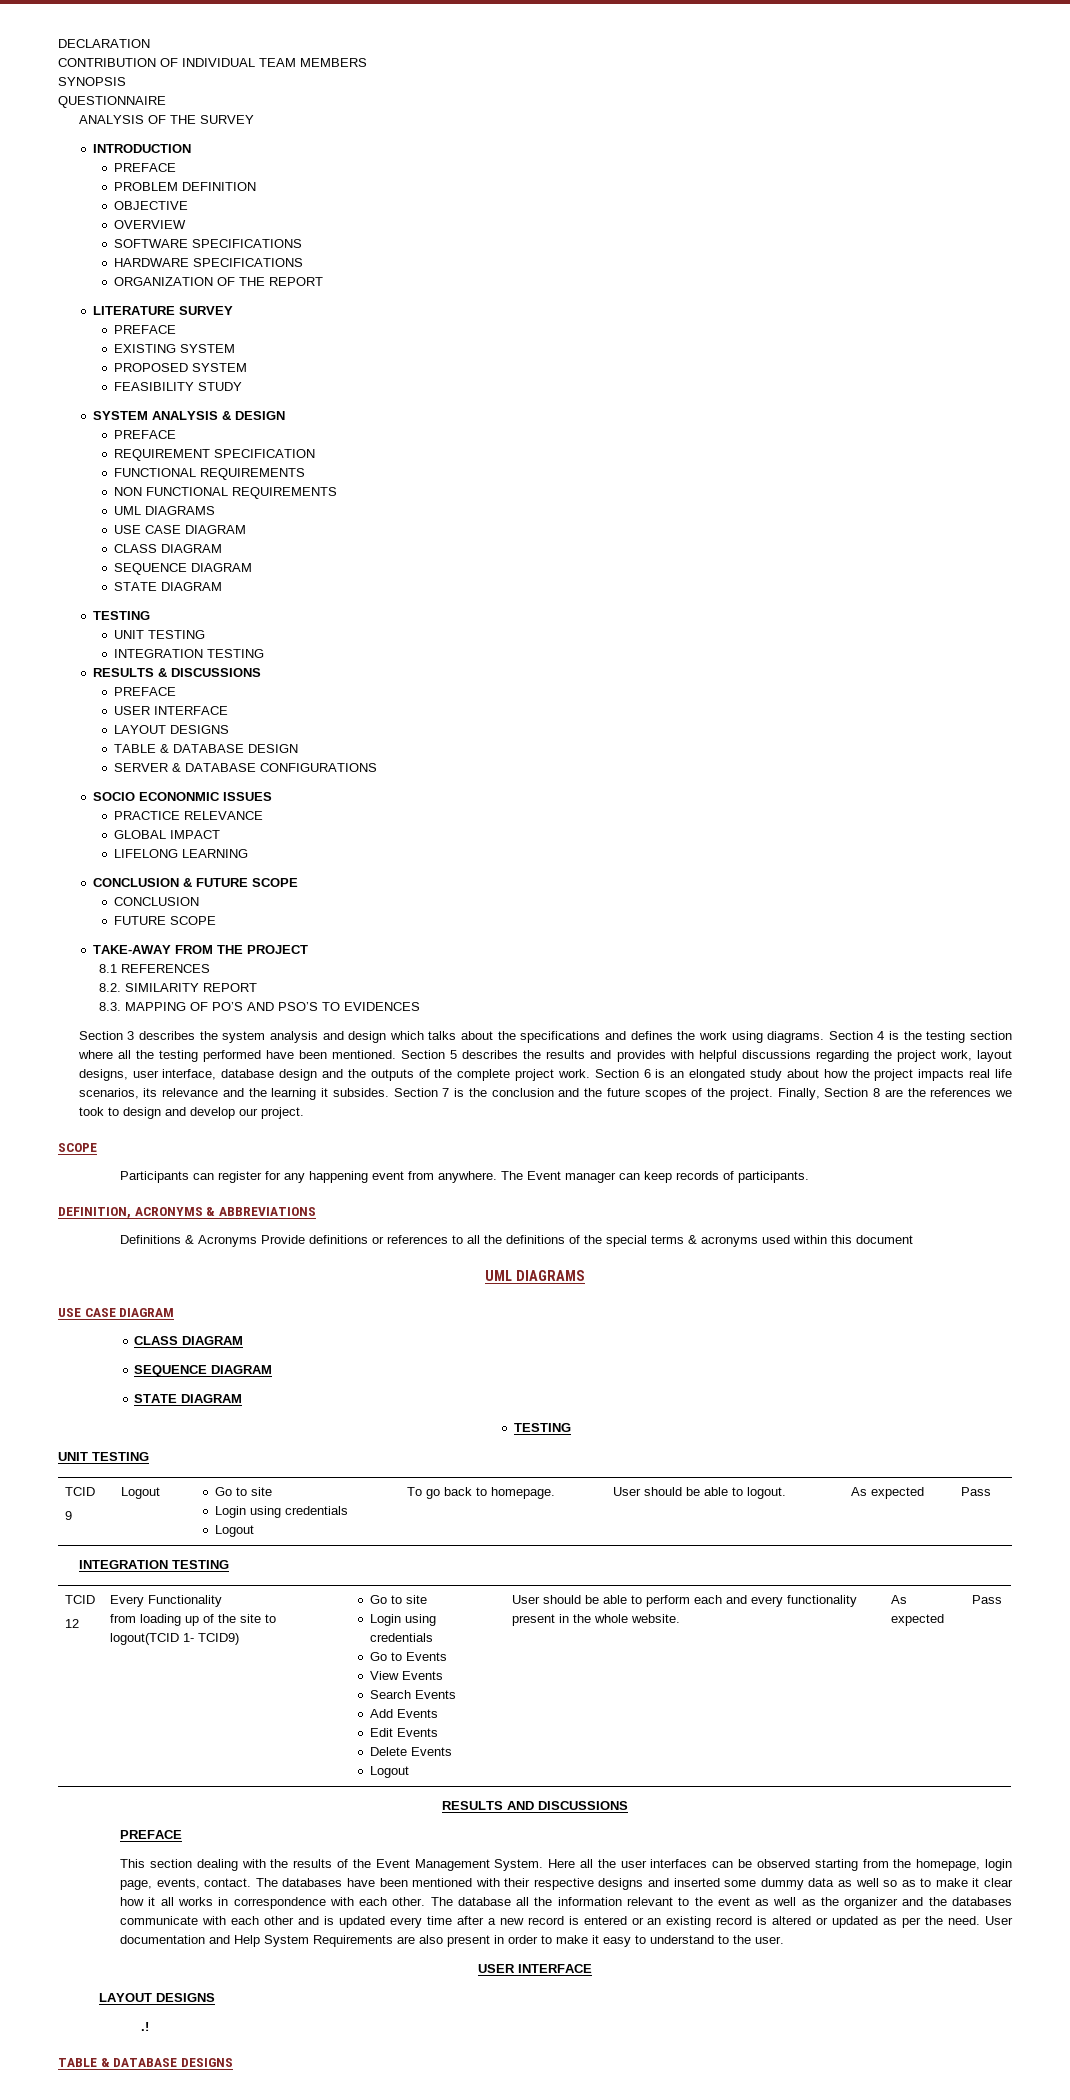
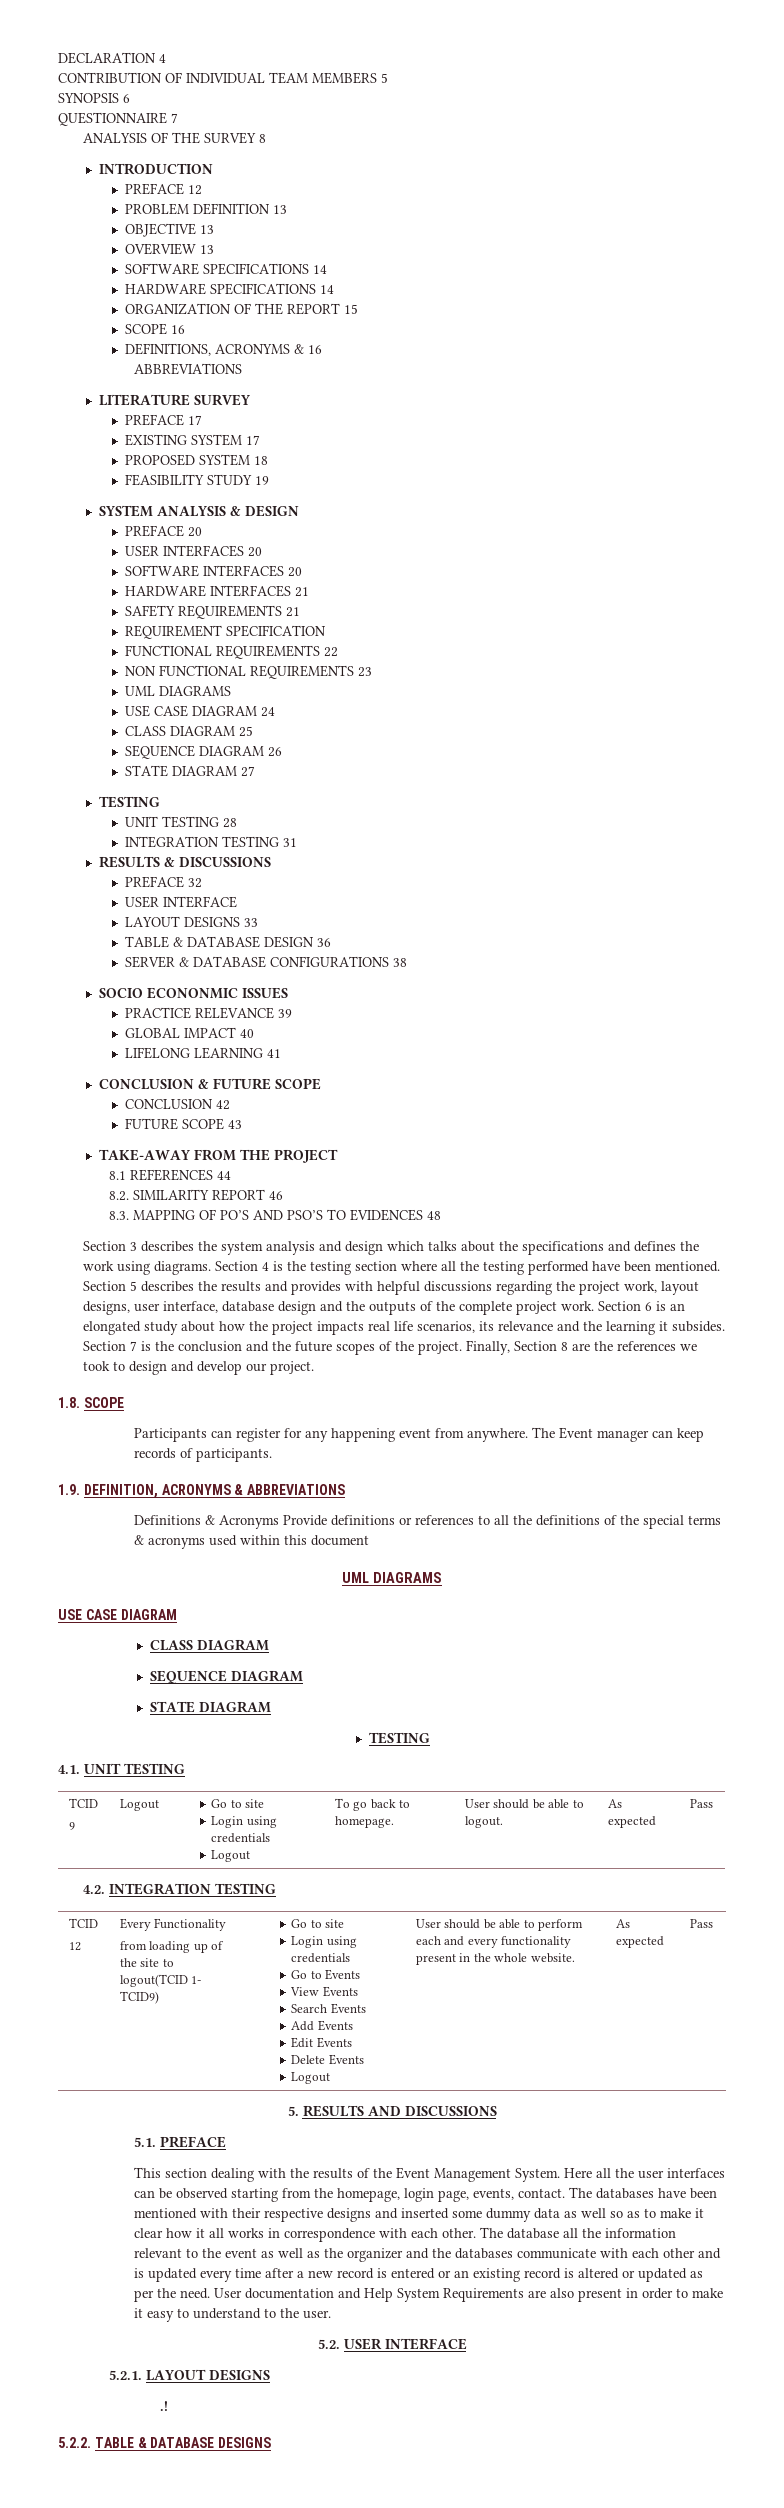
(150, 43) none -> [159,54,166,63] 4
(367, 62) none -> [381,73,388,83] 5
(126, 81) none -> [123,94,130,103] 6
(166, 102) none -> [171,113,178,123] 7
(254, 119) none -> [259,134,267,143] 8
(176, 167) none -> [187,185,202,195] 12
(256, 186) none -> [272,205,287,214] 13
(188, 205) none -> [199,225,214,234] 13
(186, 224) none -> [199,245,214,254] 13
(302, 243) none -> [312,265,327,274] 14
(303, 262) none -> [319,285,334,294] 14
(323, 281) none -> [343,304,358,314] [124,323,185,335] [124,343,322,356] [134,363,243,375] 15 // SCOPE 16 // DEFINITIONS, ACRONYMS & 16 // ABBREVIATIONS
(176, 329) none -> [187,415,202,425] 17
(235, 348) none -> [245,435,260,445] 17
(247, 367) none -> [253,456,268,465] 18
(242, 386) none -> [254,476,269,485] 19
(176, 434) none -> [187,527,202,537] [124,545,262,557] [124,565,302,577] [124,585,309,597] [124,605,300,619] 20 // USER INTERFACES 20 // SOFTWARE INTERFACES 20 // HARDWARE INTERFACES 21 // SAFETY REQUIREMENTS 21
(305, 474) none -> [323,647,338,657] 22
[113,506,215,515] [113,525,246,534] [113,544,222,553] [113,563,252,575] [113,582,222,591] [93,611,151,620] [113,630,205,639] [113,649,264,658] // UML DIAGRAMS // USE CASE DIAGRAM // CLASS DIAGRAM // SEQUENCE DIAGRAM // STATE DIAGRAM // TESTING // UNIT TESTING // INTEGRATION TESTING -> [357,667,372,677] [124,686,231,696] [124,705,275,717] [124,726,253,737] [124,745,282,759] [124,765,255,777] [99,796,161,808] [124,816,237,828] [124,836,297,848] 23 // UML DIAGRAMS // USE CASE DIAGRAM 24 // CLASS DIAGRAM 25 // SEQUENCE DIAGRAM 26 // STATE DIAGRAM 27 // TESTING // UNIT TESTING 28 // INTEGRATION TESTING 31
[113,706,228,715] [113,725,229,734] // USER INTERFACE // LAYOUT DESIGNS -> [187,878,202,888] [124,896,237,908] [124,916,258,928] 32 // USER INTERFACE // LAYOUT DESIGNS 33
(298, 748) none -> [316,938,331,947] 36
(377, 767) none -> [392,958,407,967] 38
(263, 815) none -> [277,1009,292,1018] 39
(220, 834) none -> [239,1029,254,1038] 40
(248, 853) none -> [266,1049,281,1058] 41
[113,916,216,925] // FUTURE SCOPE -> [215,1100,230,1110] [124,1118,242,1130] 42 // FUTURE SCOPE 43
(211, 968) none -> [216,1171,231,1180] 44
(258, 987) none -> [268,1191,283,1200] 46
(421, 1006) none -> [426,1211,441,1220] 48
(304, 1113) none -> [58,1397,80,1408] 1.8.
(810, 1177) none -> [58,1484,80,1495] 1.9.
(571, 1427) none -> [58,1765,80,1774] 4.1.
(992, 1491) none -> [83,1885,106,1894] 4.2.
(1003, 1599) none -> [287,2106,299,2116] 5.
(628, 1805) none -> [134,2137,157,2147] 5.1.
[478,1964,592,1973] USER INTERFACE // -> [317,2338,467,2350] [108,2370,142,2380] 5.2. USER INTERFACE // 5.2.1.
(149, 2026) none -> [58,2437,91,2448] 5.2.2.

